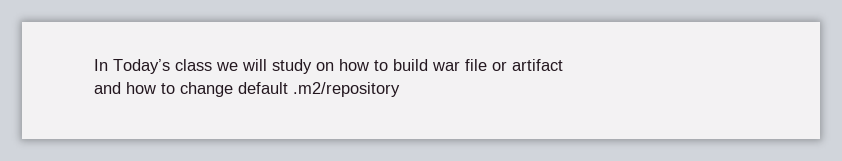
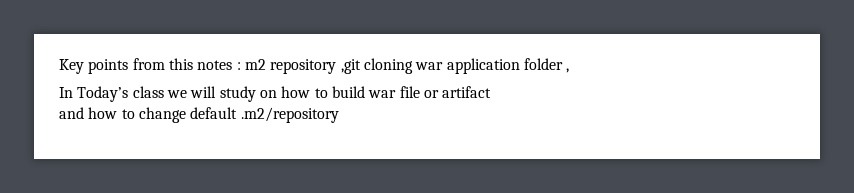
(94, 65) none -> [59,58,570,74] Key points from this notes : m2 repository ,git cloning war application folder , //

